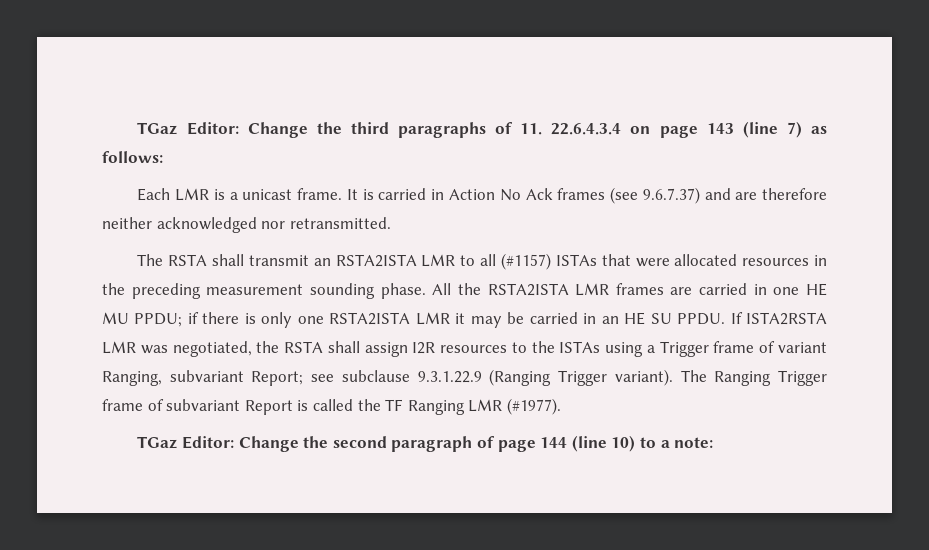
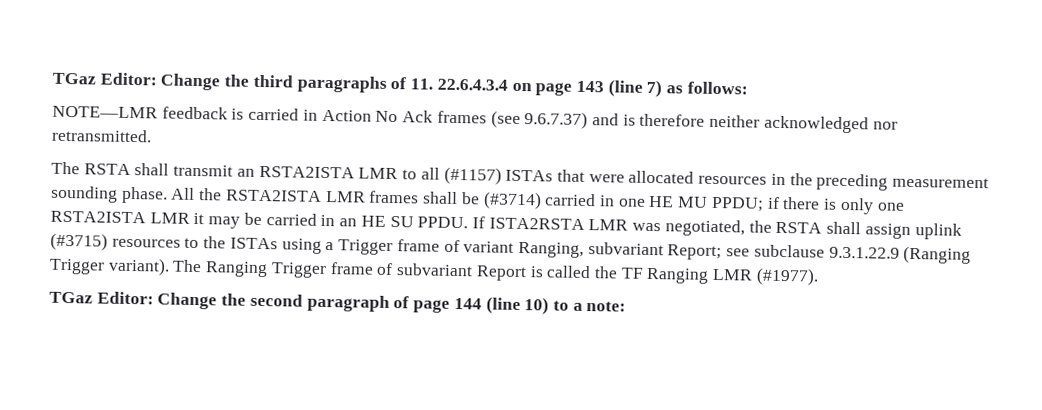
[137,188,358,201] Each LMR is a unicast frame. It -> [52,105,228,120] NOTE—LMR feedback
[735,192,758,200] are -> [622,114,636,126] is
[670,287,693,295] are -> [423,191,542,210] shall be (#3714)
[412,342,436,354] I2R -> [914,223,962,240] [50,232,108,251] uplink (#3715)

